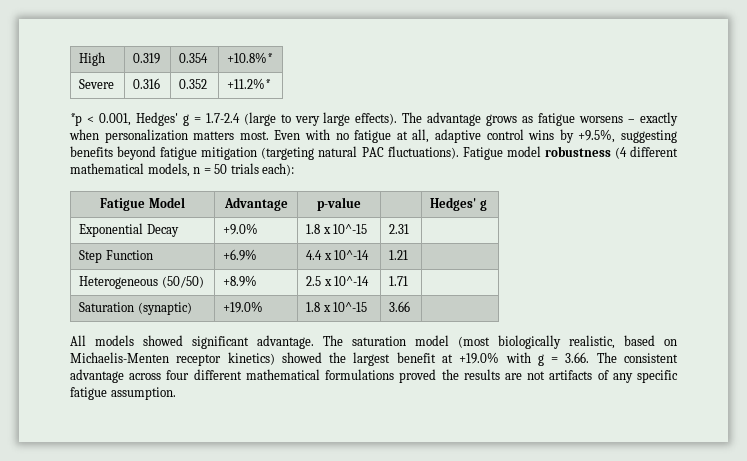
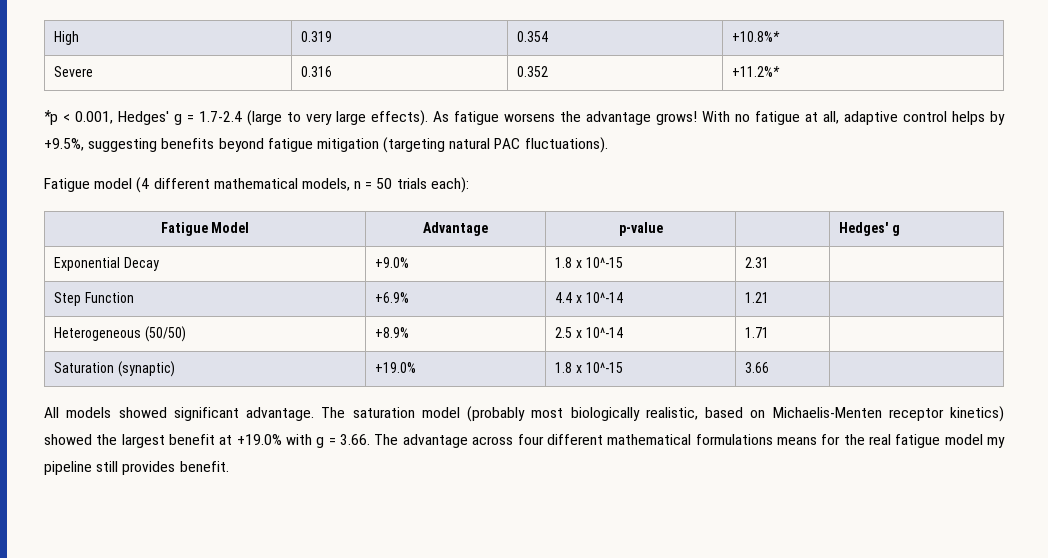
[402,112,679,126] [69,129,330,143] The advantage grows as fatigue worsens – exactly when personalization matters most. Even with -> [433,111,730,125] As fatigue worsens the advantage grows! With
[528,130,555,140] wins -> [952,111,985,125] helps
(459, 152) none -> (608, 145) //
[544,146,611,157] robustness -> (133, 183) none
[458,336,490,348] (most -> [467,406,564,422] (probably most
[624,353,678,363] consistent -> (399, 439) none
[399,369,678,383] [70,387,176,400] proved the results are not artifacts of any specific fatigue assumption. -> [776,434,1005,448] [44,461,229,475] means for the real fatigue model my pipeline still provides benefit.

